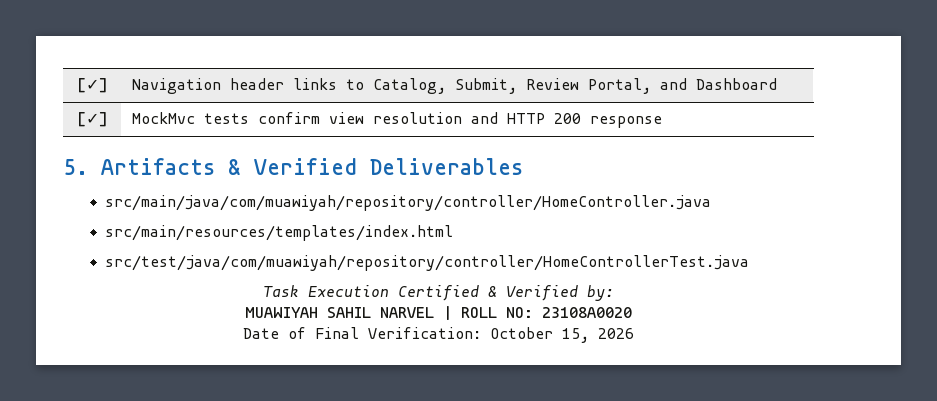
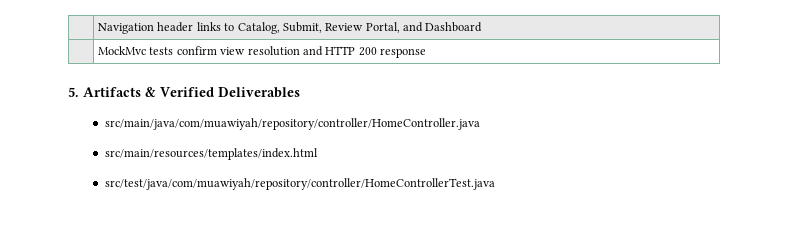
[77,78,108,93] [✓] -> (98, 28) none
[77,112,108,127] [✓] -> (483, 27) none
[263,285,614,301] [245,306,632,320] [243,327,634,343] // Task Execution Certified & Verified by: // MUAWIYAH SAHIL NARVEL | ROLL NO: 23108A0020 // Date of Final Verification: October 15, 2026 -> (495, 184) none

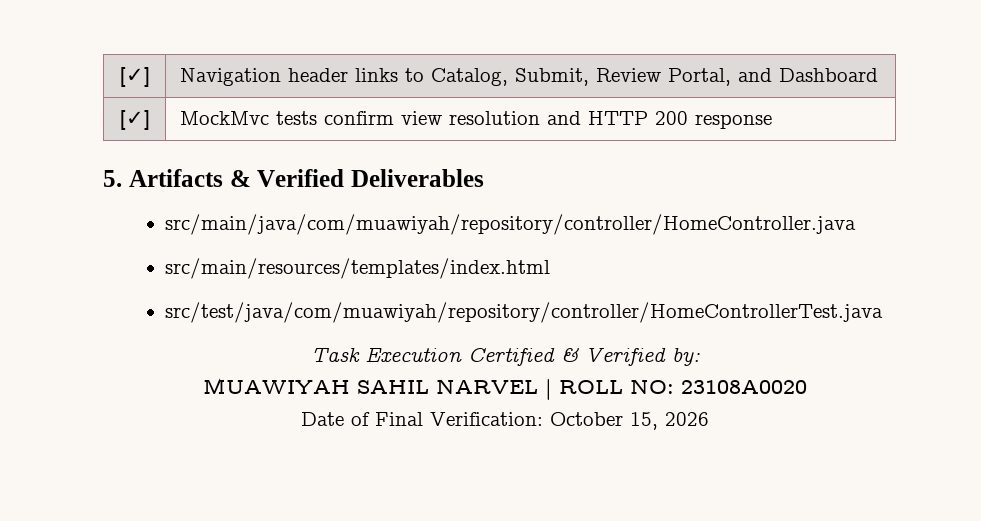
(98, 28) none -> [118,67,151,87] [✓]
(483, 27) none -> [118,110,151,130] [✓]
(495, 184) none -> [310,347,700,366] [203,378,807,400] [301,412,709,430] // Task Execution Certified & Verified by: // MUAWIYAH SAHIL NARVEL | ROLL NO: 23108A0020 // Date of Final Verification: October 15, 2026

